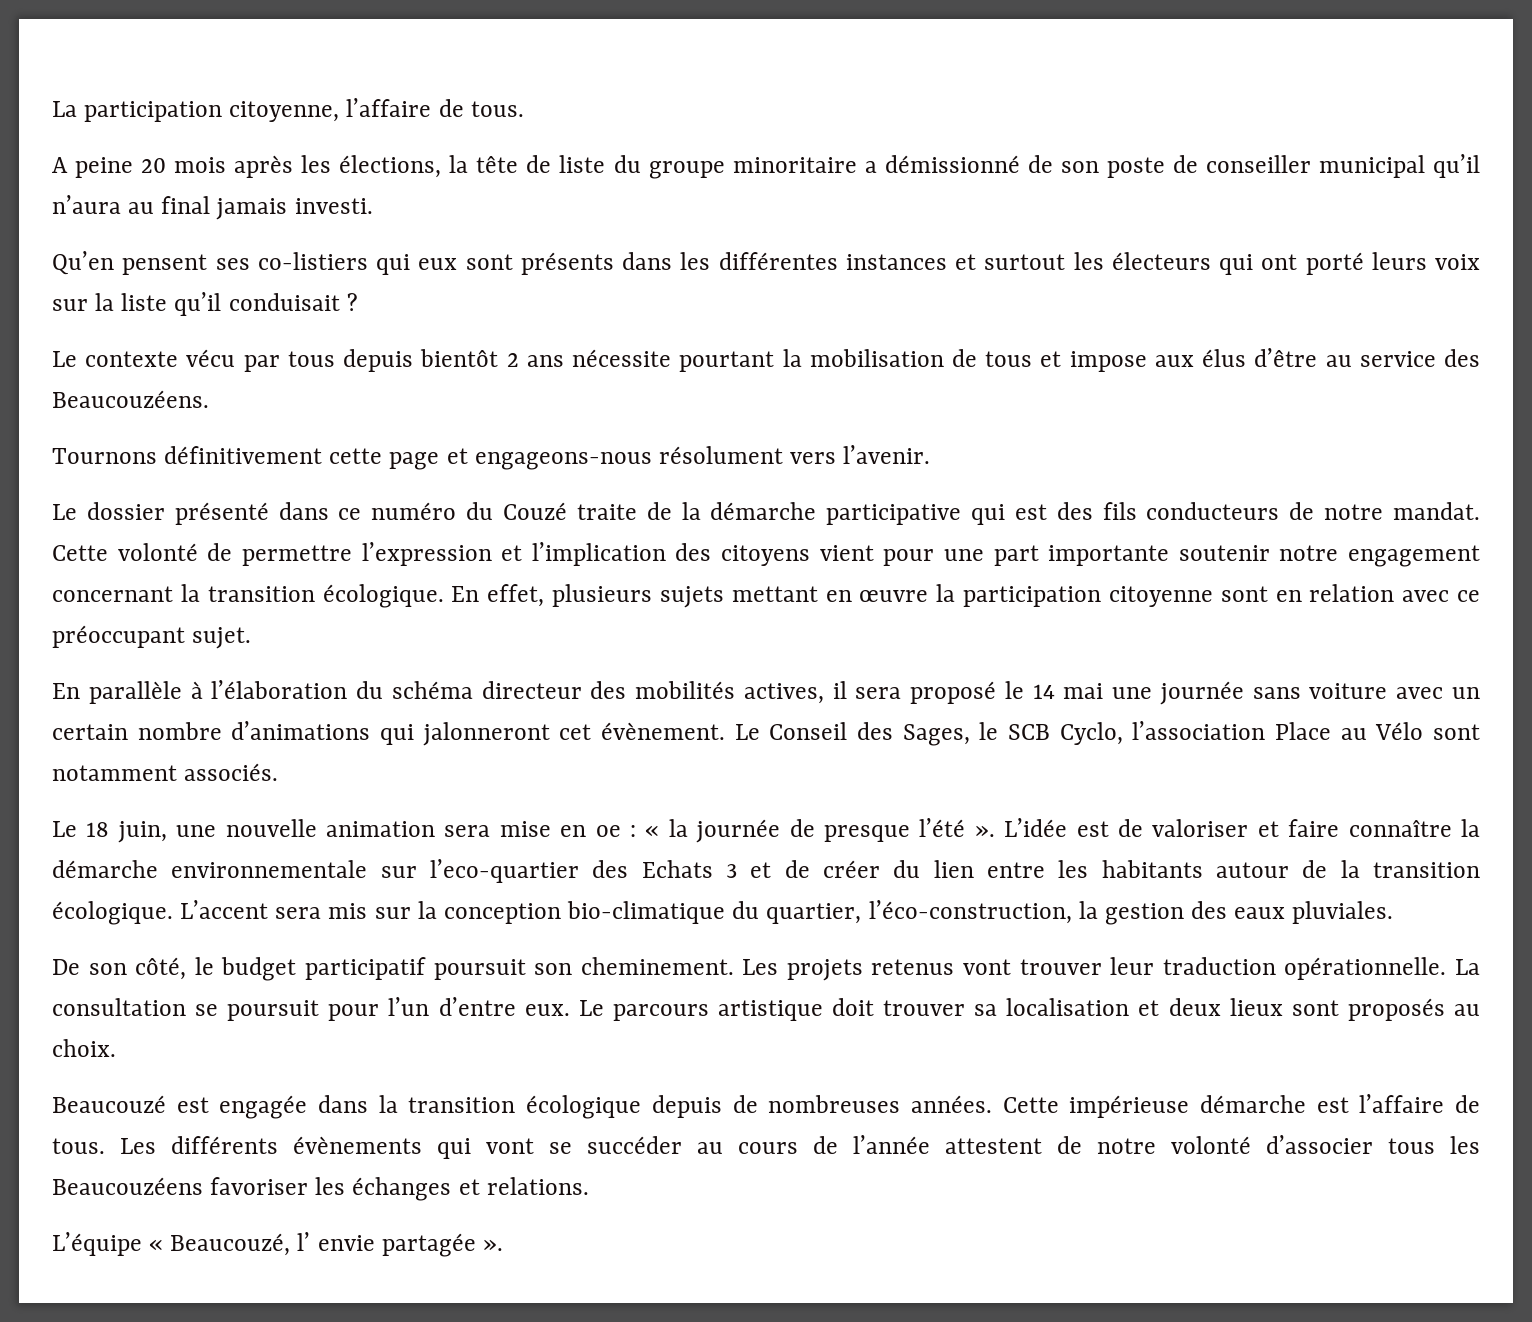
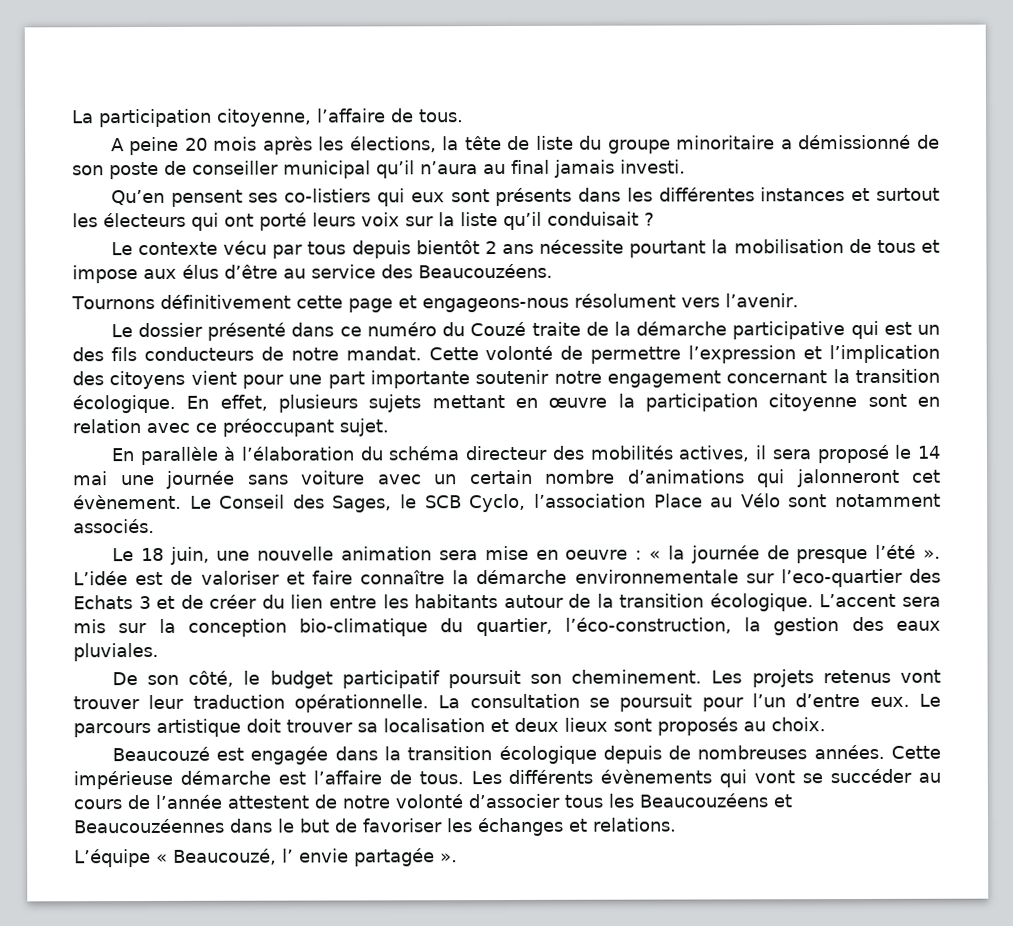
(1047, 512) none -> [916,324,940,335] un
[595,825,621,837] oe -> [565,549,629,560] oeuvre
(203, 1186) none -> [773,794,792,808] [73,818,358,834] et Beaucouzéennes dans le but de

